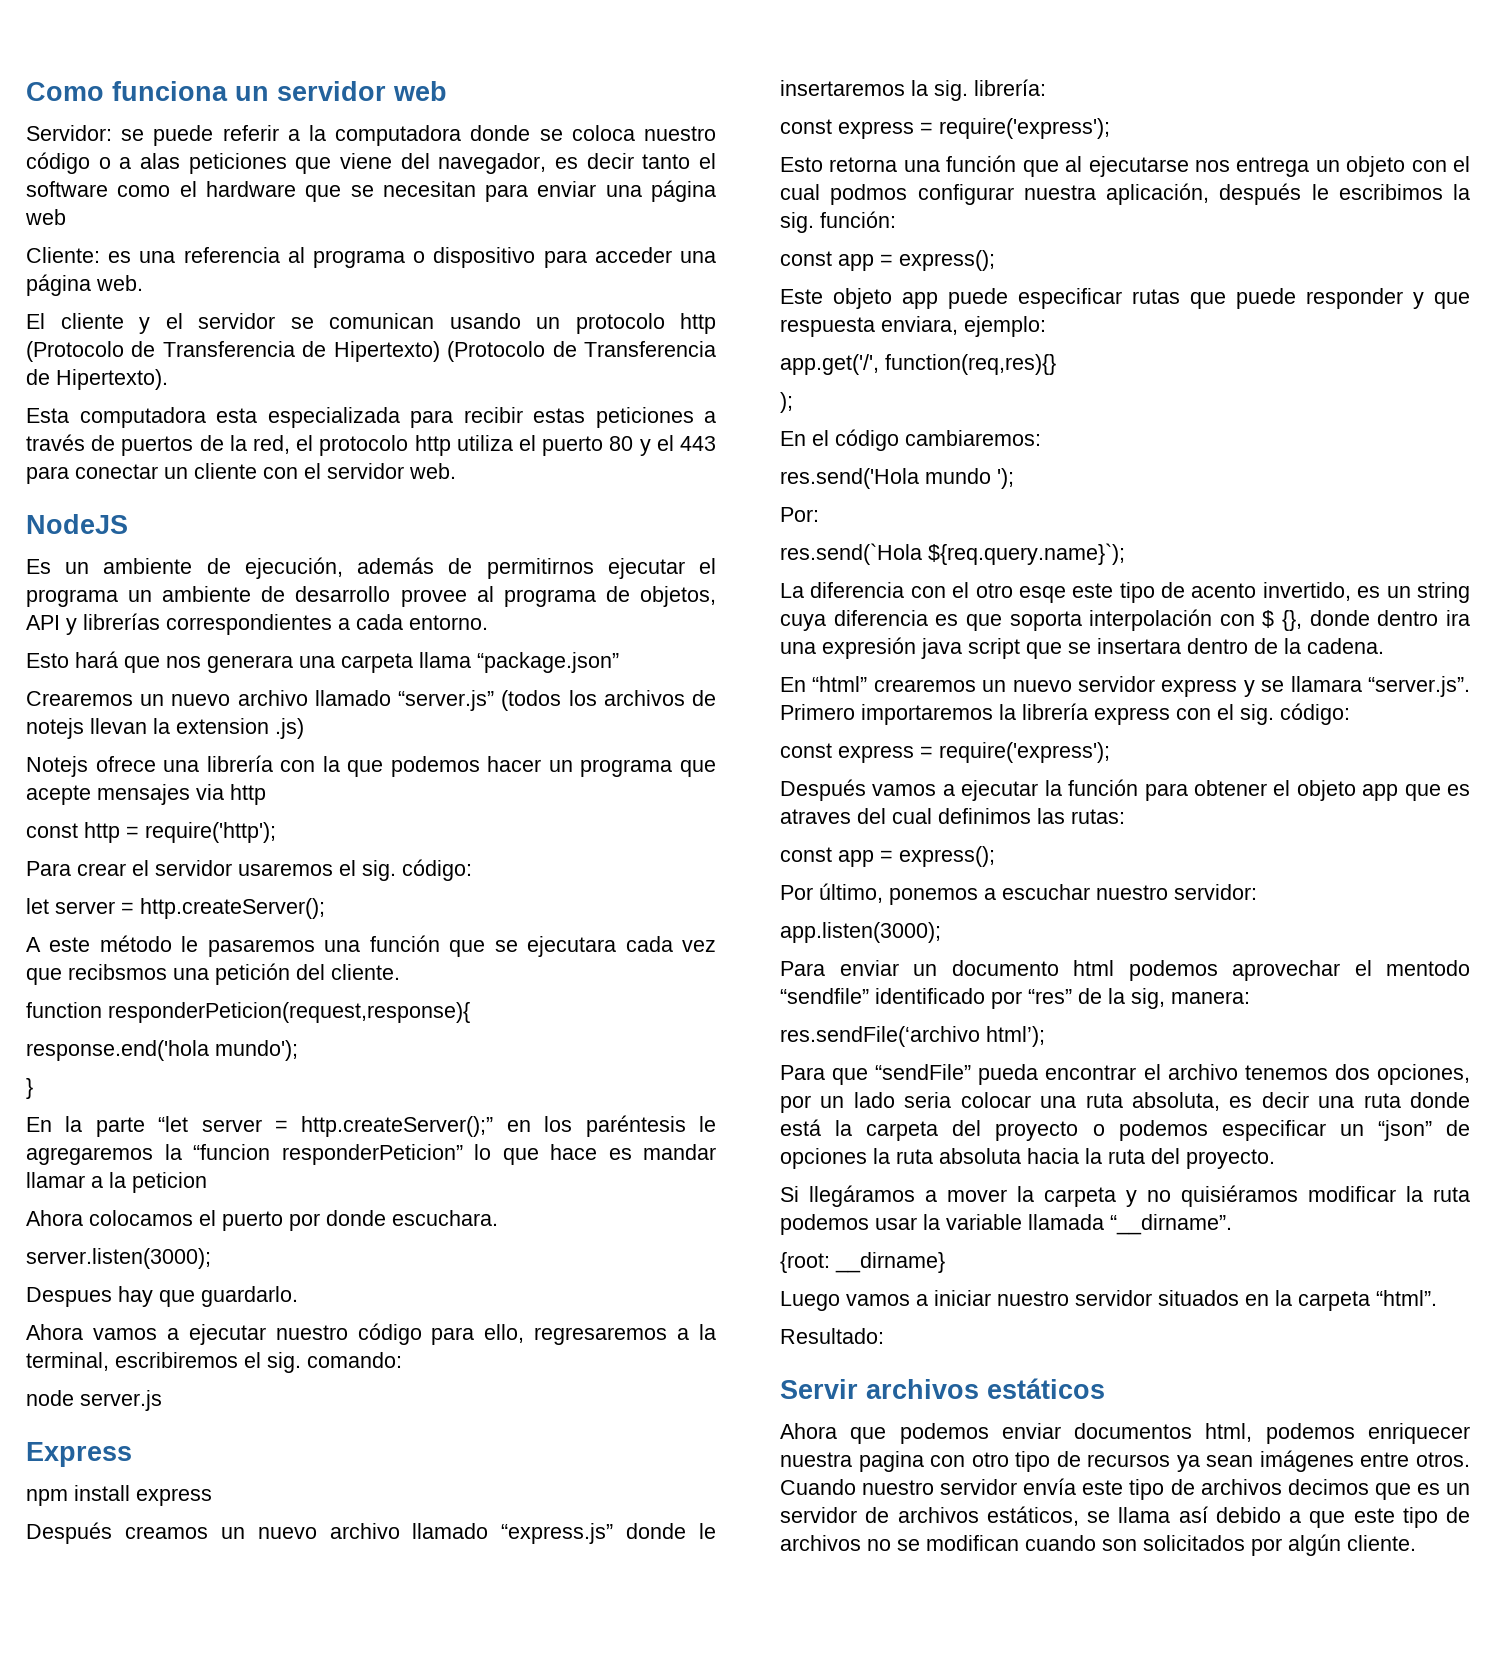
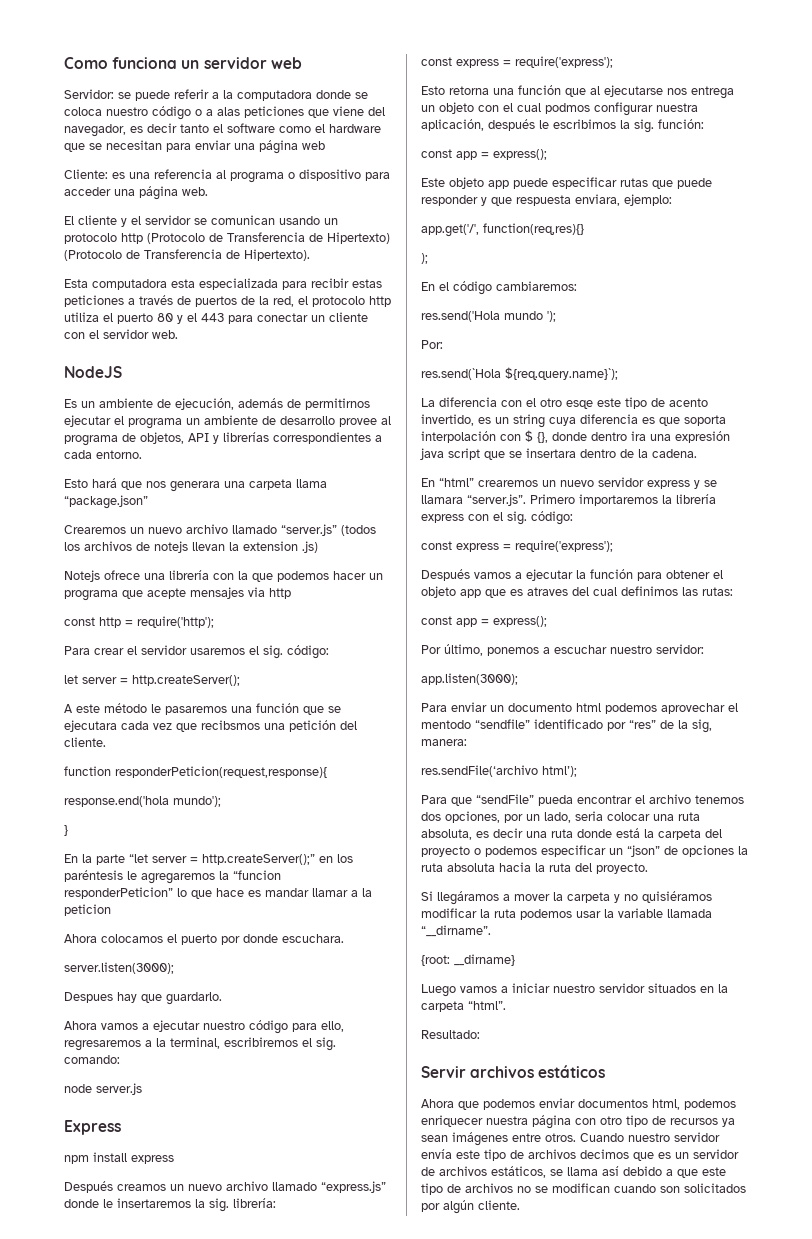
[853,1092,895,1108] lado -> [544,812,571,823] lado,
[858,1451,924,1472] pagina -> [532,1115,571,1129] página

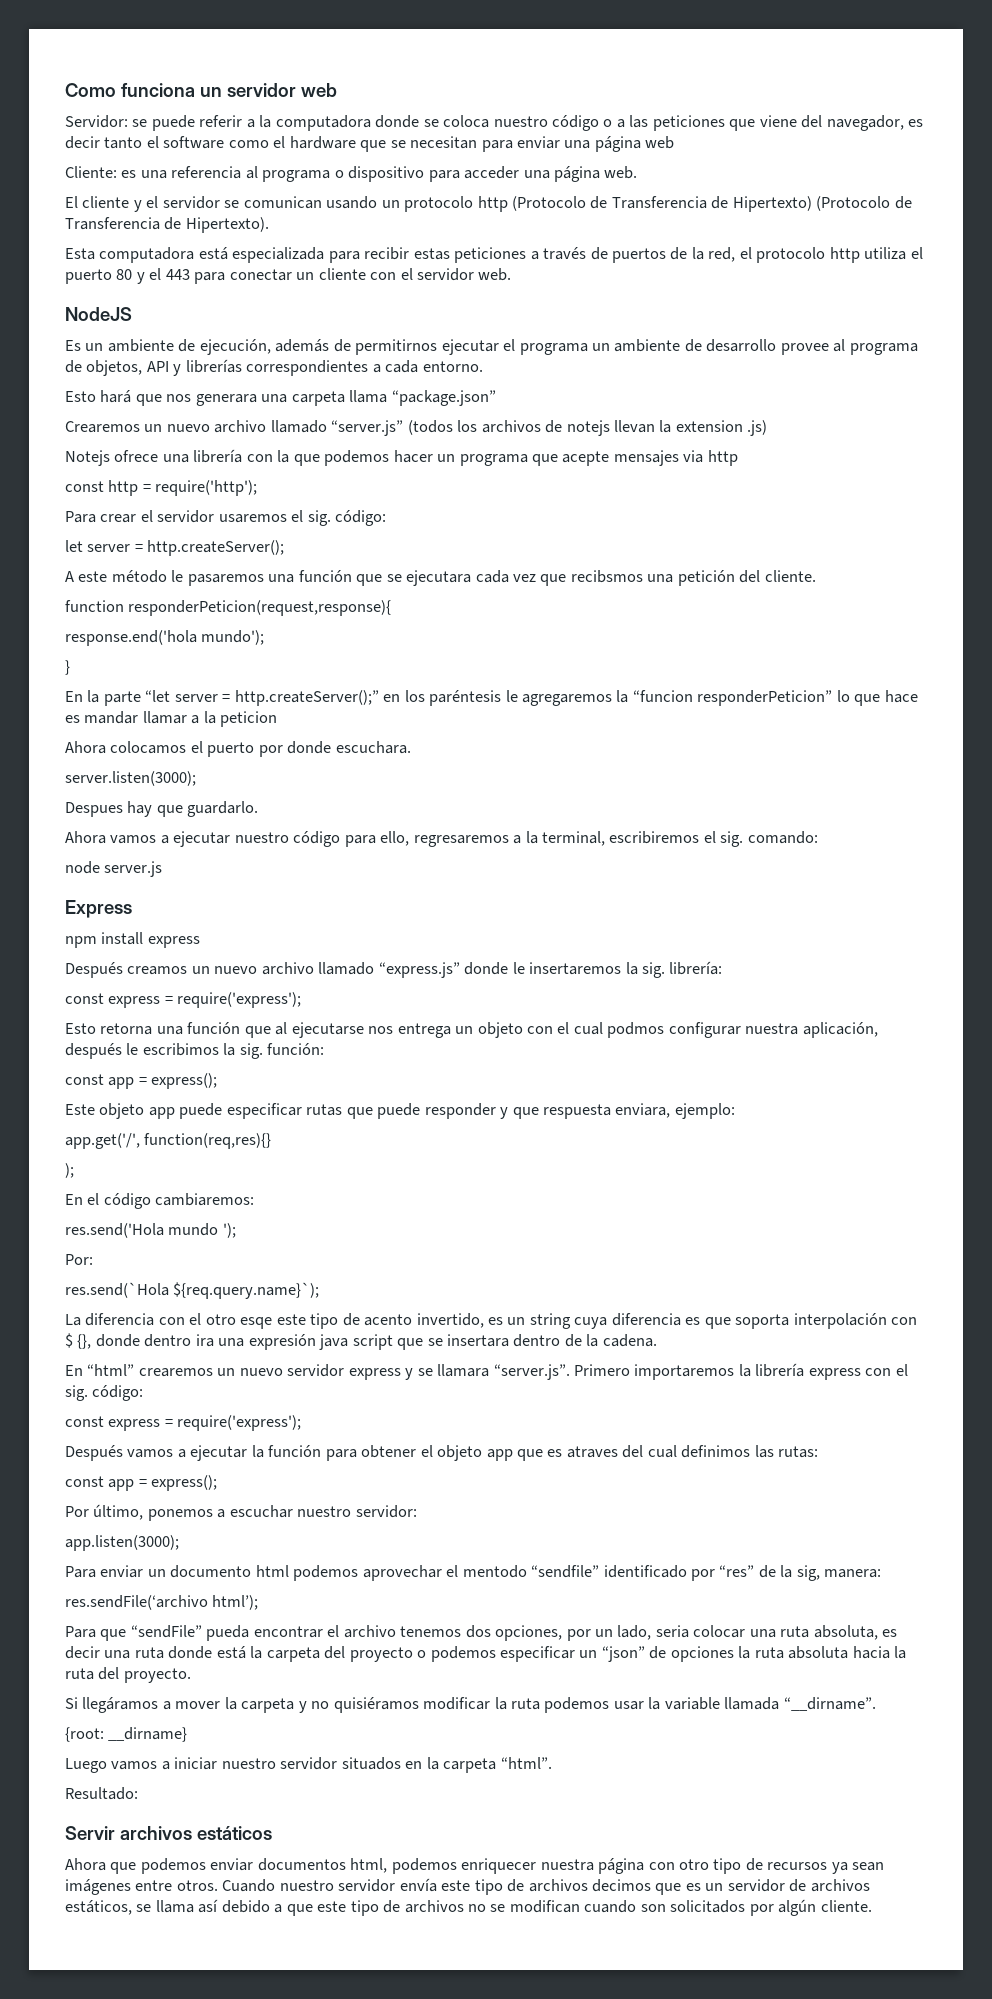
[217,107,240,116] alas -> [629,115,649,128] las
[171,279,195,288] esta -> [198,247,228,260] está

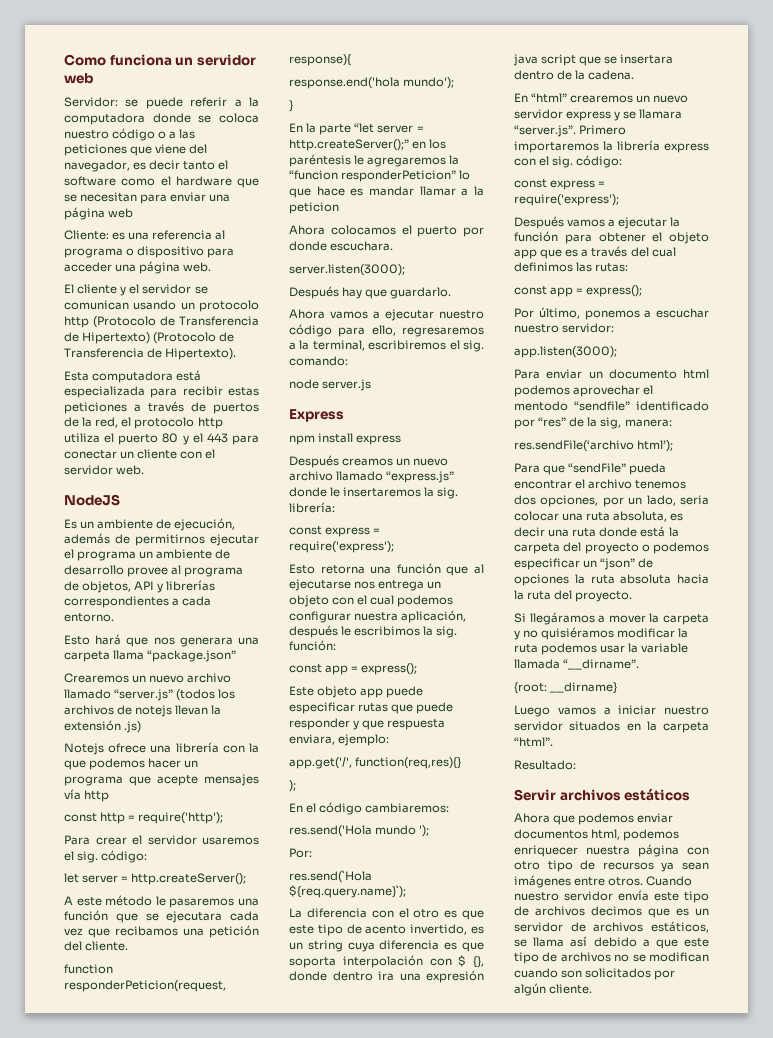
[675,420,743,432] extension -> [64,720,121,731] extensión
[683,450,704,463] via -> [64,789,81,800] vía
[570,570,643,583] recibsmos -> [115,926,178,936] recibamos
[65,802,123,817] Despues -> [289,286,339,299] Después
[607,1022,665,1038] podmos -> [397,595,454,607] podemos
[240,1317,273,1329] esqe -> [444,910,484,920] es que
[566,1446,618,1458] atraves -> [581,246,628,257] a través

